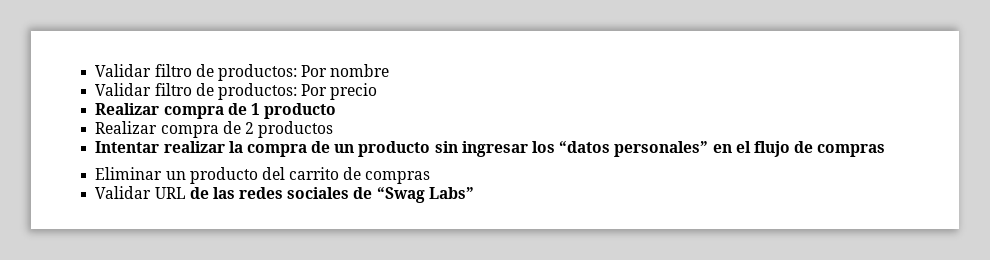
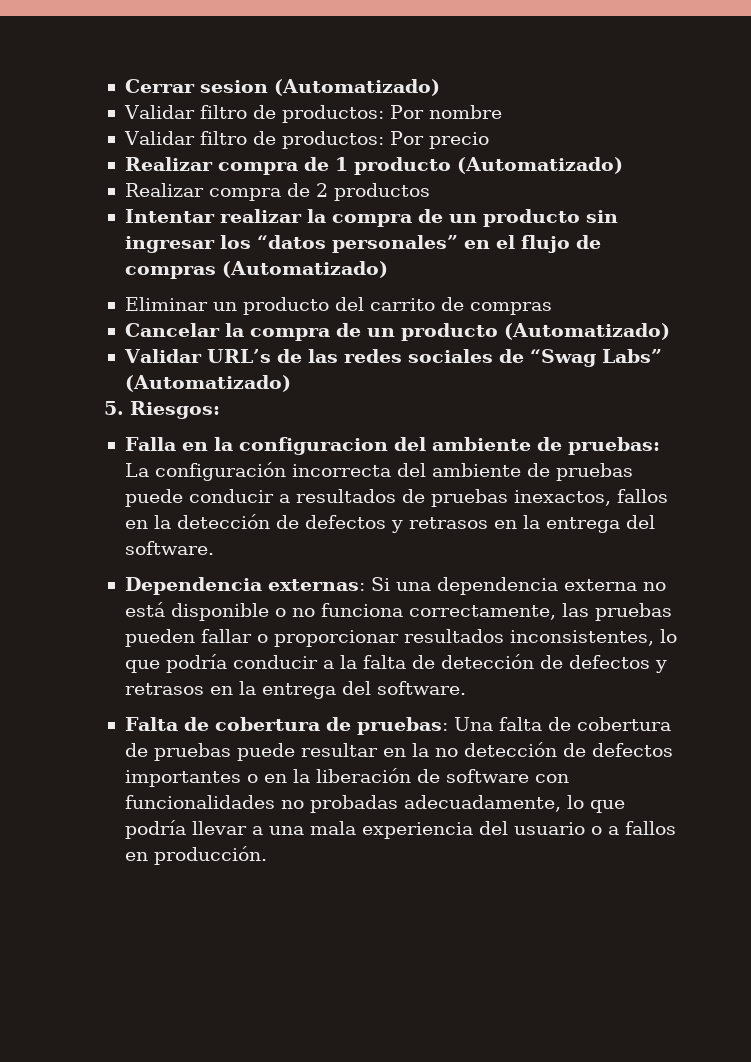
(95, 70) none -> [124,79,440,96] Cerrar sesion (Automatizado) //
(337, 111) none -> [456,157,623,174] (Automatizado)
(886, 150) none -> [221,261,388,278] (Automatizado)
[95,186,186,199] // Validar URL -> [124,323,670,341] [123,349,271,363] // Cancelar la compra de un producto (Automatizado) // Validar URL’s
(474, 193) none -> [124,375,291,392] [103,401,220,419] [124,437,660,455] [124,462,633,481] [124,489,668,507] [124,514,655,533] [124,541,214,555] [124,577,666,595] [124,602,672,621] [124,629,677,647] [124,654,667,673] [124,681,466,699] [124,717,671,735] [124,742,673,761] [124,768,569,787] [124,795,625,813] [124,820,676,839] [124,846,267,865] (Automatizado) // 5. Riesgos: // Falla en la configuracion del ambiente de pruebas: La configuración incorrecta del ambiente de pruebas puede conducir a resultados de pruebas inexactos, fallos en la detección de defectos y retrasos en la entrega del software. // Dependencia externas: Si una dependencia externa no está disponible o no funciona correctamente, las pruebas pueden fallar o proporcionar resultados inconsistentes, lo que podría conducir a la falta de detección de defectos y retrasos en la entrega del software. // Falta de cobertura de pruebas: Una falta de cobertura de pruebas puede resultar en la no detección de defectos importantes o en la liberación de software con funcionalidades no probadas adecuadamente, lo que podría llevar a una mala experiencia del usuario o a fallos en producción.

